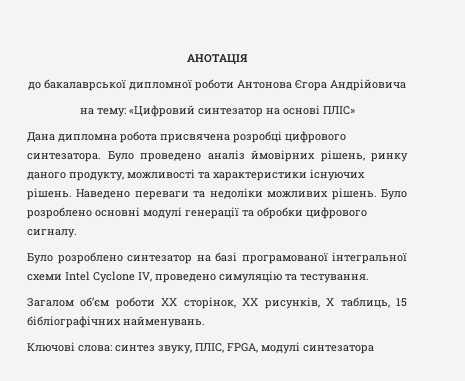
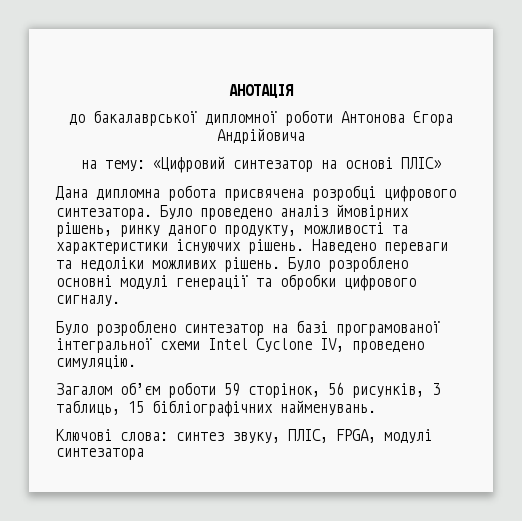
[219,271,369,283] симуляцію та тестування. -> [56,355,136,370] симуляцію.
[161,297,335,309] ХХ сторінок, ХХ рисунків, Х -> [224,382,440,398] 59 сторінок, 56 рисунків, 3

